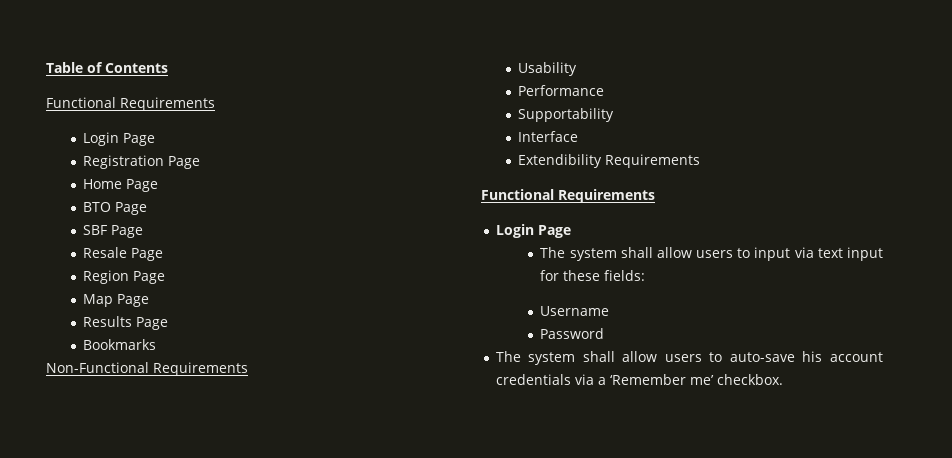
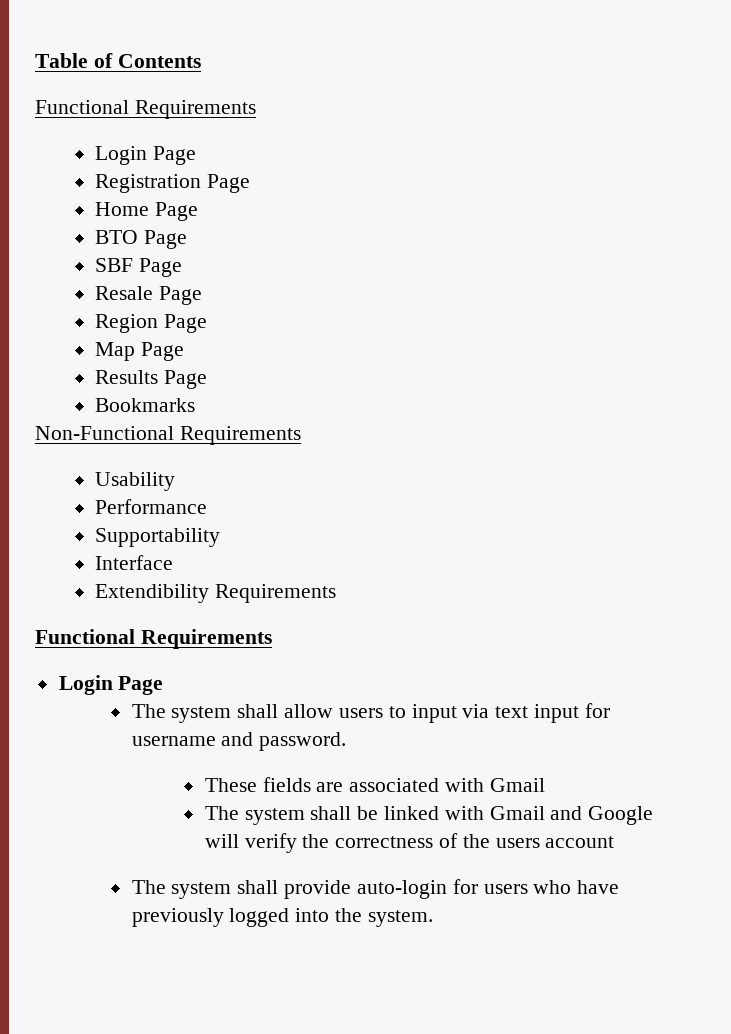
[563,270,646,281] [540,306,610,316] [540,328,605,339] [495,351,883,365] [495,374,783,385] these fields: // Username // Password // The system shall allow users to auto-save his account credentials via a ‘Remember me’ checkbox. -> [131,732,347,751] [204,777,545,792] [204,806,654,825] [204,833,615,853] [131,879,620,899] [131,908,433,927] username and password. // These fields are associated with Gmail // The system shall be linked with Gmail and Google will verify the correctness of the users account // The system shall provide auto-login for users who have previously logged into the system.

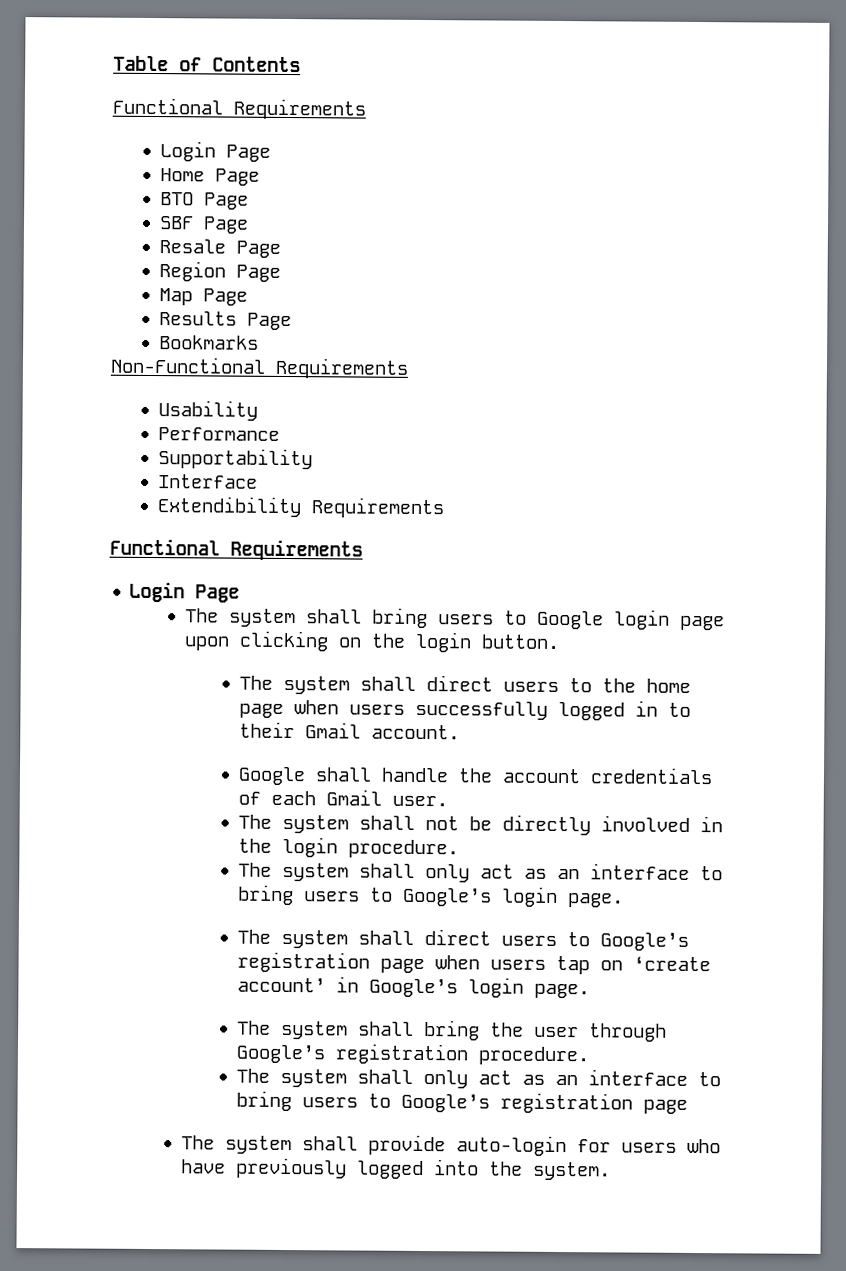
[95,174,250,193] // Registration Page -> (271, 153) none
[284,703,610,723] [131,732,347,751] [204,777,545,792] [204,806,654,825] [204,833,615,853] allow users to input via text input for username and password. // These fields are associated with Gmail // The system shall be linked with Gmail and Google will verify the correctness of the users account -> [371,607,725,631] [183,630,560,653] [238,675,691,695] [238,700,691,721] [238,721,460,740] [237,766,713,786] [237,789,448,807] [237,814,723,836] [237,836,459,859] [237,862,723,883] [237,884,624,908] [236,929,689,951] [236,951,711,975] [236,976,590,999] [236,1020,667,1042] [235,1043,589,1066] [235,1068,721,1089] [235,1090,688,1114] bring users to Google login page upon clicking on the login button. // The system shall direct users to the home page when users successfully logged in to their Gmail account. // Google shall handle the account credentials of each Gmail user. // The system shall not be directly involved in the login procedure. // The system shall only act as an interface to bring users to Google’s login page. // The system shall direct users to Google’s registration page when users tap on ‘create account’ in Google’s login page. // The system shall bring the user through Google’s registration procedure. // The system shall only act as an interface to bring users to Google’s registration page

